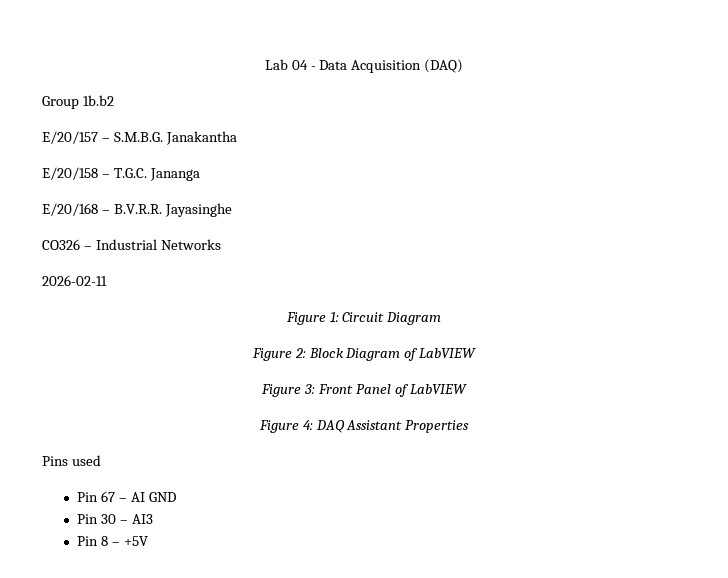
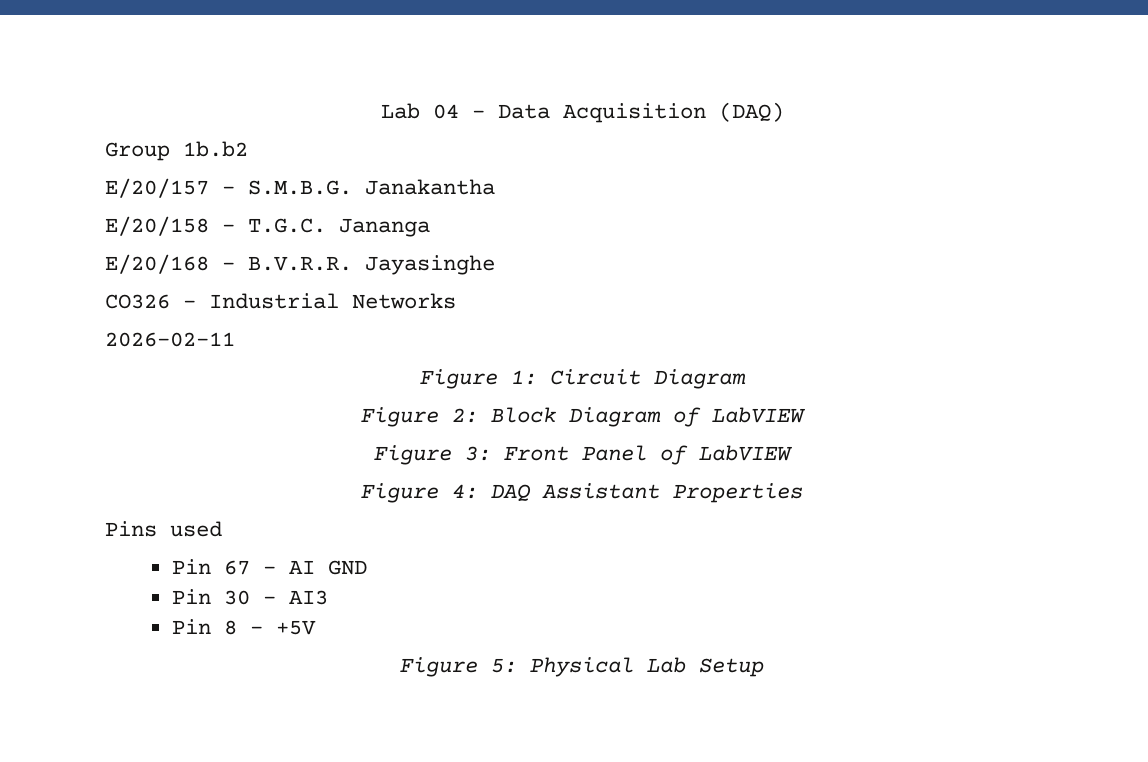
(148, 541) none -> [400,657,764,677] // Figure 5: Physical Lab Setup

